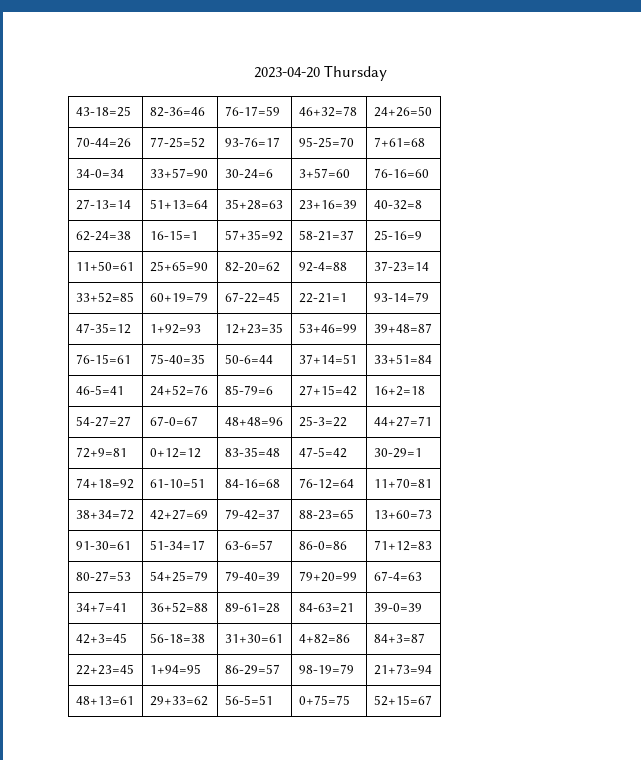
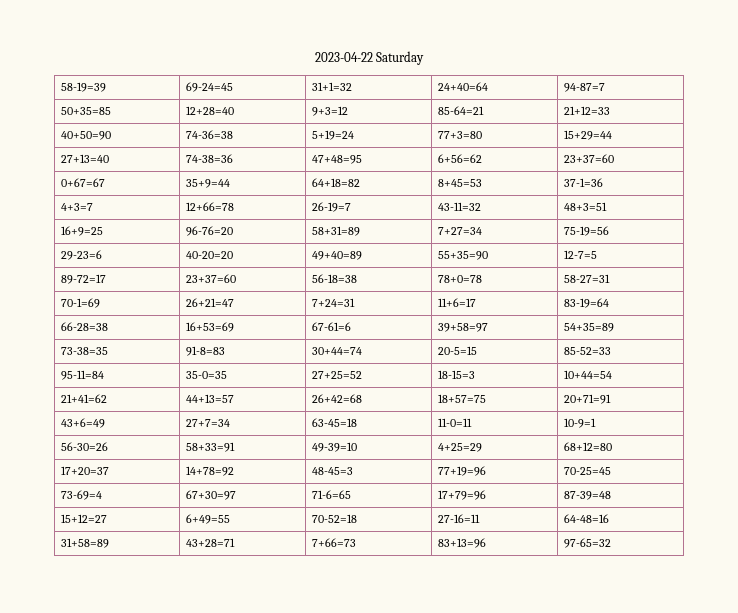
[253,65,388,81] [75,106,131,117] [149,107,205,117] [224,106,280,116] [298,106,357,117] [373,106,432,117] [75,137,131,148] [149,137,205,148] [224,137,280,147] [298,137,354,148] [373,137,425,147] [75,169,124,178] [149,168,208,178] [224,169,273,179] [298,168,350,178] [373,168,429,178] [75,199,131,210] [149,199,208,209] [224,199,283,210] [298,200,357,210] [373,200,422,210] [75,231,131,241] [149,230,198,240] [224,230,283,241] [298,230,354,241] [373,230,422,241] [75,261,134,271] [149,261,208,272] [224,262,280,272] [298,262,347,272] [373,261,429,272] [75,292,134,303] [149,292,208,302] [224,292,280,303] [298,293,347,303] [373,292,429,302] [75,323,131,334] [149,324,201,334] [224,323,283,334] [298,323,357,333] [373,323,432,333] [75,354,131,364] [149,354,205,364] [224,354,273,364] [298,354,357,364] [373,354,432,364] [75,385,124,395] [149,385,208,396] [224,385,273,395] [298,385,357,396] [373,386,425,396] [75,416,131,427] [149,416,198,426] [224,417,283,426] [298,416,347,427] [373,416,432,427] [75,447,127,458] [149,448,201,458] [224,447,280,457] [298,447,347,458] [373,448,422,458] [75,478,134,489] [149,478,205,488] [224,479,280,488] [298,478,354,489] [373,478,432,488] [75,509,134,520] [149,509,208,520] [224,509,280,520] [298,509,354,520] [373,509,432,519] [75,541,131,550] [149,540,205,550] [224,540,273,550] [298,541,347,550] [373,540,432,551] [75,571,131,582] [149,571,208,582] [224,571,280,581] [298,571,357,582] [373,571,422,581] [75,602,127,612] [149,602,208,613] [224,603,280,613] [298,603,354,613] [373,603,422,612] [75,633,127,644] [149,633,205,643] [224,634,283,643] [298,634,350,644] [373,633,425,643] [75,664,134,675] [149,664,201,674] [224,664,280,675] [298,664,354,674] [373,664,432,675] [75,696,134,705] [149,696,208,706] [224,695,273,705] [298,695,350,705] [373,695,432,706] 2023-04-20 Thursday // 43-18=25 | 82-36=46 | 76-17=59 | 46+32=78 | 24+26=50 // 70-44=26 | 77-25=52 | 93-76=17 | 95-25=70 | 7+61=68 // 34-0=34 | 33+57=90 | 30-24=6 | 3+57=60 | 76-16=60 // 27-13=14 | 51+13=64 | 35+28=63 | 23+16=39 | 40-32=8 // 62-24=38 | 16-15=1 | 57+35=92 | 58-21=37 | 25-16=9 // 11+50=61 | 25+65=90 | 82-20=62 | 92-4=88 | 37-23=14 // 33+52=85 | 60+19=79 | 67-22=45 | 22-21=1 | 93-14=79 // 47-35=12 | 1+92=93 | 12+23=35 | 53+46=99 | 39+48=87 // 76-15=61 | 75-40=35 | 50-6=44 | 37+14=51 | 33+51=84 // 46-5=41 | 24+52=76 | 85-79=6 | 27+15=42 | 16+2=18 // 54-27=27 | 67-0=67 | 48+48=96 | 25-3=22 | 44+27=71 // 72+9=81 | 0+12=12 | 83-35=48 | 47-5=42 | 30-29=1 // 74+18=92 | 61-10=51 | 84-16=68 | 76-12=64 | 11+70=81 // 38+34=72 | 42+27=69 | 79-42=37 | 88-23=65 | 13+60=73 // 91-30=61 | 51-34=17 | 63-6=57 | 86-0=86 | 71+12=83 // 80-27=53 | 54+25=79 | 79-40=39 | 79+20=99 | 67-4=63 // 34+7=41 | 36+52=88 | 89-61=28 | 84-63=21 | 39-0=39 // 42+3=45 | 56-18=38 | 31+30=61 | 4+82=86 | 84+3=87 // 22+23=45 | 1+94=95 | 86-29=57 | 98-19=79 | 21+73=94 // 48+13=61 | 29+33=62 | 56-5=51 | 0+75=75 | 52+15=67 -> [314,51,425,65] [60,82,106,92] [185,82,233,92] [311,82,352,91] [437,82,488,91] [563,83,605,92] [60,107,111,115] [185,106,234,115] [311,106,348,116] [437,106,484,115] [563,106,610,115] [60,131,111,140] [185,130,233,139] [311,130,354,140] [437,131,482,139] [563,130,612,140] [60,154,109,163] [185,154,233,163] [311,155,362,164] [437,154,482,163] [563,154,614,163] [60,178,105,187] [185,179,230,188] [311,178,360,187] [437,179,482,187] [563,178,603,187] [60,203,93,211] [185,202,234,211] [311,202,351,212] [437,202,481,211] [563,202,607,211] [60,226,103,236] [185,226,233,236] [311,226,360,236] [437,227,482,235] [563,226,609,236] [60,250,102,260] [185,251,233,259] [311,251,362,260] [437,251,488,260] [563,250,597,259] [60,274,106,284] [185,274,236,283] [311,274,357,283] [437,275,482,283] [563,274,610,283] [60,298,100,308] [185,298,234,307] [311,298,355,307] [437,298,476,307] [563,298,609,308] [60,322,108,331] [185,322,234,332] [311,322,351,331] [437,323,488,332] [563,323,614,332] [60,347,108,355] [185,346,225,356] [311,347,362,355] [437,346,477,355] [563,347,611,355] [60,370,104,380] [185,371,227,379] [311,371,362,379] [437,370,475,379] [563,370,612,379] [60,394,107,403] [185,394,234,403] [311,394,362,403] [437,394,486,403] [563,394,611,404] [60,418,105,428] [185,419,230,427] [311,418,357,427] [437,418,472,427] [563,418,596,428] [60,442,108,451] [185,442,235,452] [311,442,357,452] [437,443,482,452] [563,442,612,451] [60,466,109,475] [185,466,234,476] [311,467,353,475] [437,466,486,476] [563,467,611,475] [60,490,102,500] [185,490,236,500] [311,490,351,499] [437,490,486,500] [563,491,611,500] [60,514,107,523] [185,514,230,524] [311,514,357,523] [437,514,480,523] [563,514,609,523] [60,538,109,548] [185,538,235,547] [311,538,356,547] [437,538,486,548] [563,538,611,548] 2023-04-22 Saturday // 58-19=39 | 69-24=45 | 31+1=32 | 24+40=64 | 94-87=7 // 50+35=85 | 12+28=40 | 9+3=12 | 85-64=21 | 21+12=33 // 40+50=90 | 74-36=38 | 5+19=24 | 77+3=80 | 15+29=44 // 27+13=40 | 74-38=36 | 47+48=95 | 6+56=62 | 23+37=60 // 0+67=67 | 35+9=44 | 64+18=82 | 8+45=53 | 37-1=36 // 4+3=7 | 12+66=78 | 26-19=7 | 43-11=32 | 48+3=51 // 16+9=25 | 96-76=20 | 58+31=89 | 7+27=34 | 75-19=56 // 29-23=6 | 40-20=20 | 49+40=89 | 55+35=90 | 12-7=5 // 89-72=17 | 23+37=60 | 56-18=38 | 78+0=78 | 58-27=31 // 70-1=69 | 26+21=47 | 7+24=31 | 11+6=17 | 83-19=64 // 66-28=38 | 16+53=69 | 67-61=6 | 39+58=97 | 54+35=89 // 73-38=35 | 91-8=83 | 30+44=74 | 20-5=15 | 85-52=33 // 95-11=84 | 35-0=35 | 27+25=52 | 18-15=3 | 10+44=54 // 21+41=62 | 44+13=57 | 26+42=68 | 18+57=75 | 20+71=91 // 43+6=49 | 27+7=34 | 63-45=18 | 11-0=11 | 10-9=1 // 56-30=26 | 58+33=91 | 49-39=10 | 4+25=29 | 68+12=80 // 17+20=37 | 14+78=92 | 48-45=3 | 77+19=96 | 70-25=45 // 73-69=4 | 67+30=97 | 71-6=65 | 17+79=96 | 87-39=48 // 15+12=27 | 6+49=55 | 70-52=18 | 27-16=11 | 64-48=16 // 31+58=89 | 43+28=71 | 7+66=73 | 83+13=96 | 97-65=32

